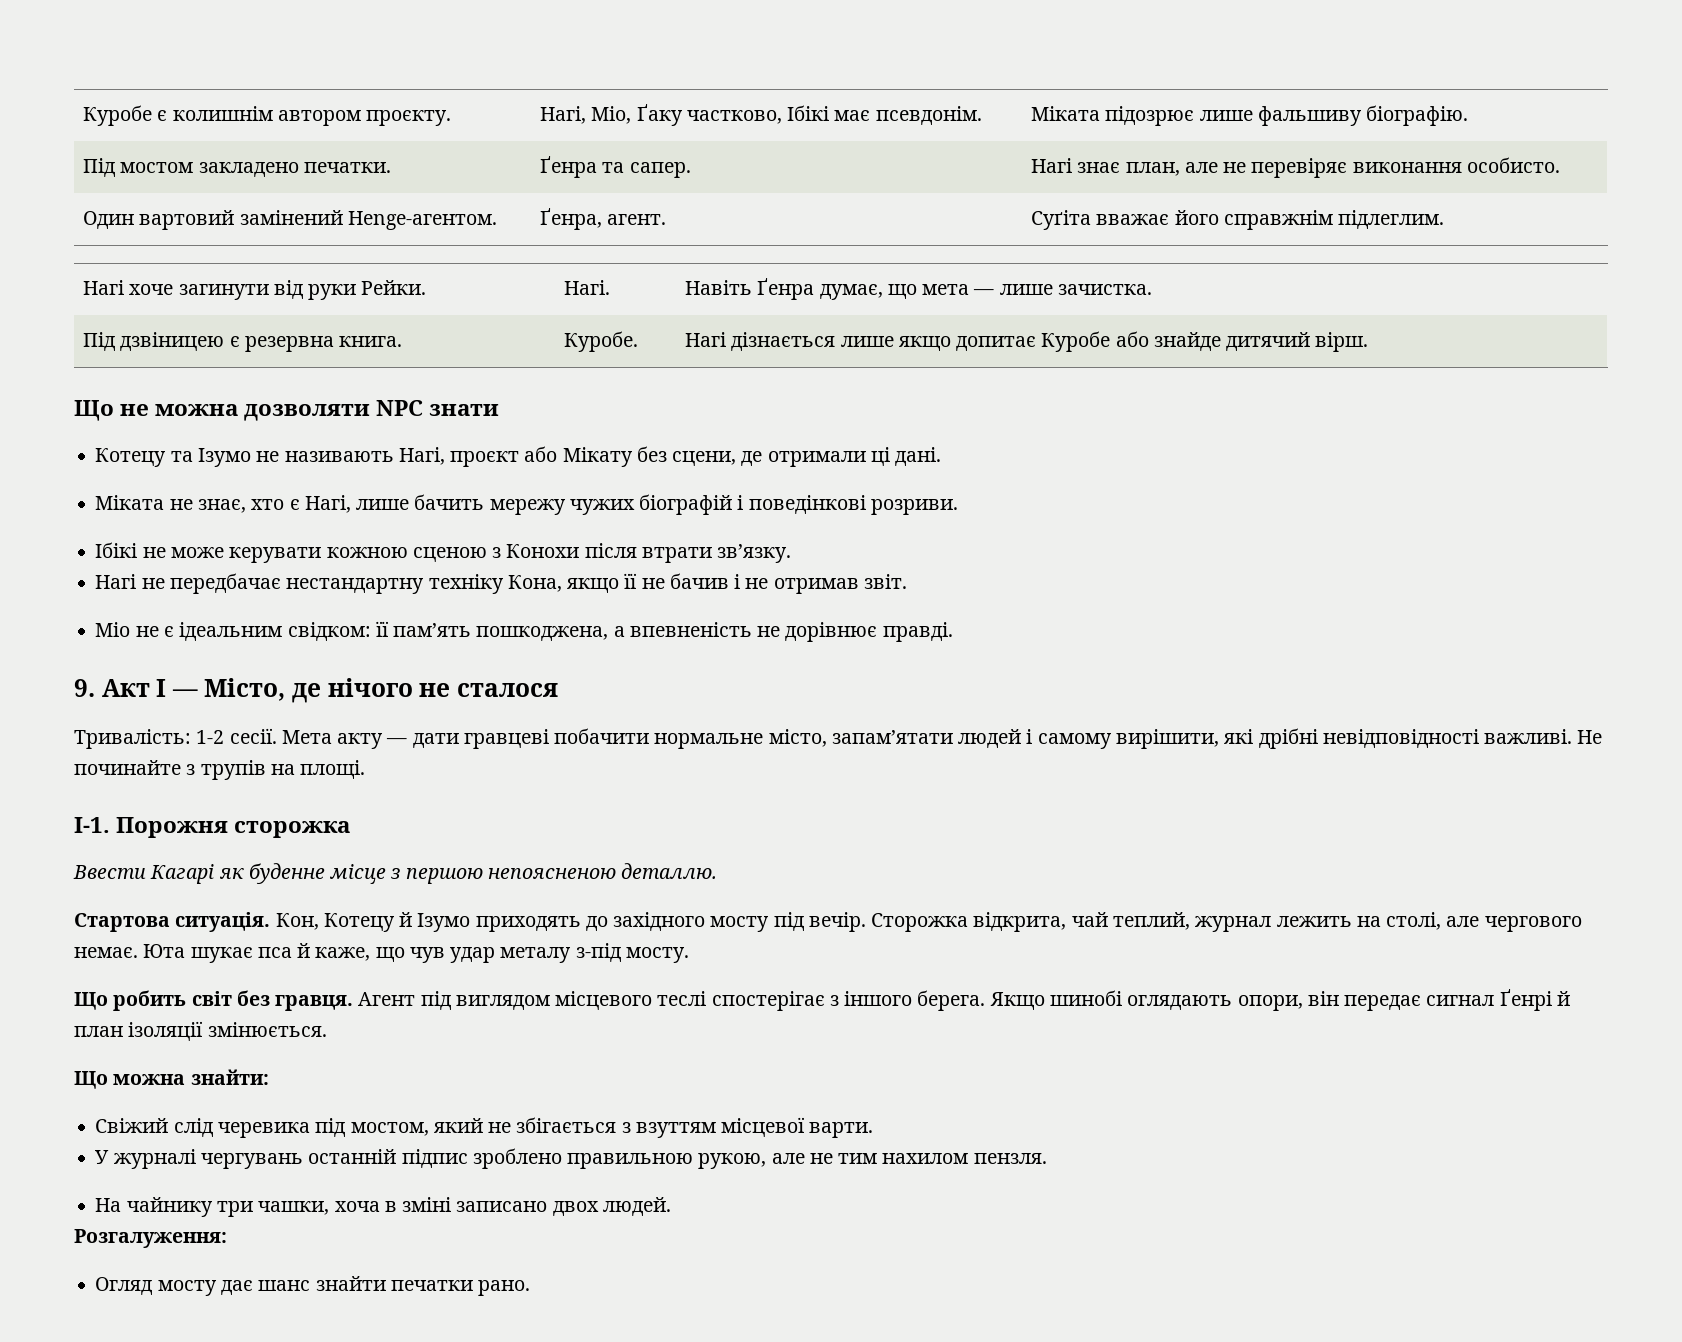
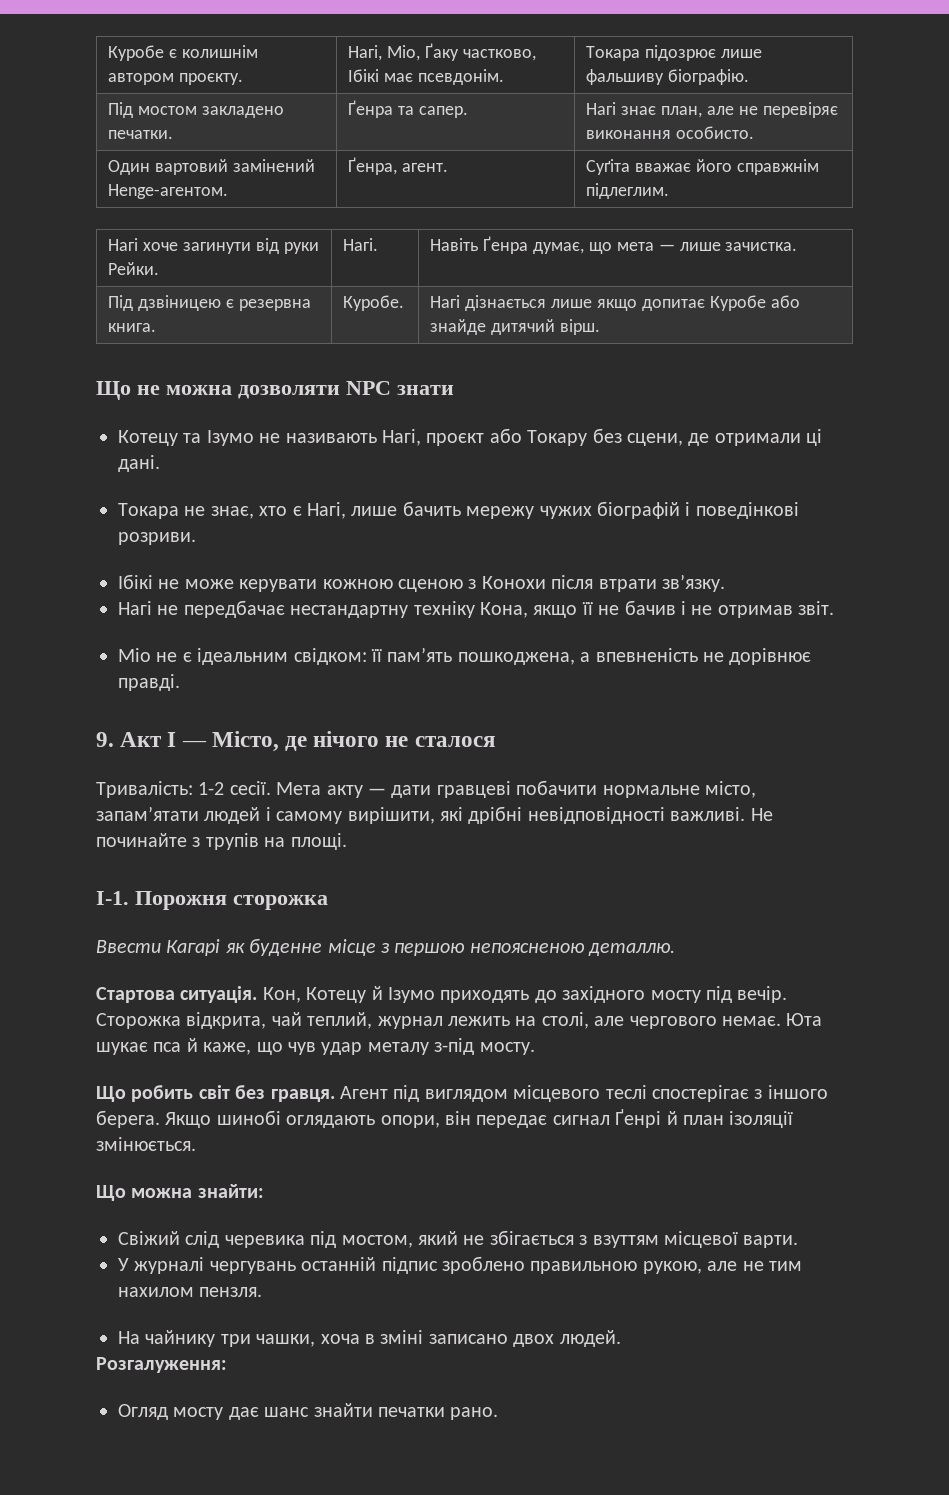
[1031,106,1101,121] Міката -> [586,46,641,61] Токара
[562,447,633,467] Мікату -> [527,430,588,446] Токару
[95,495,165,510] Міката -> [118,503,179,519] Токара

